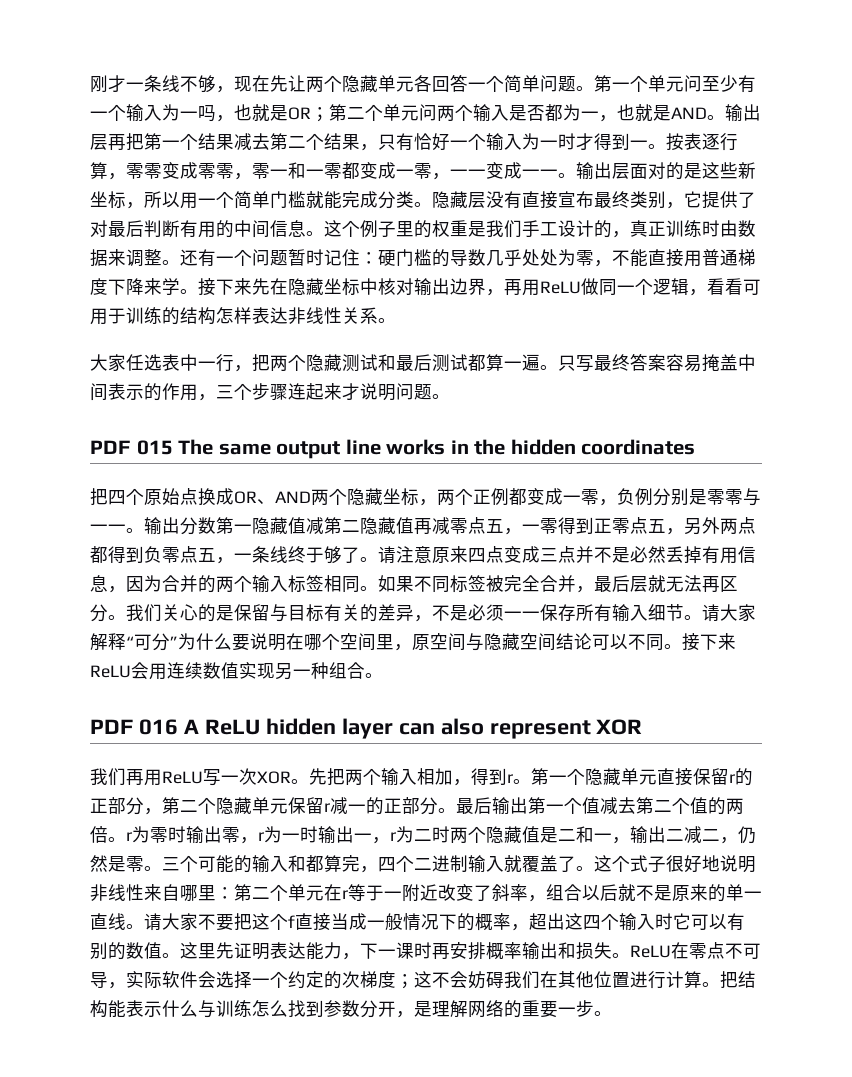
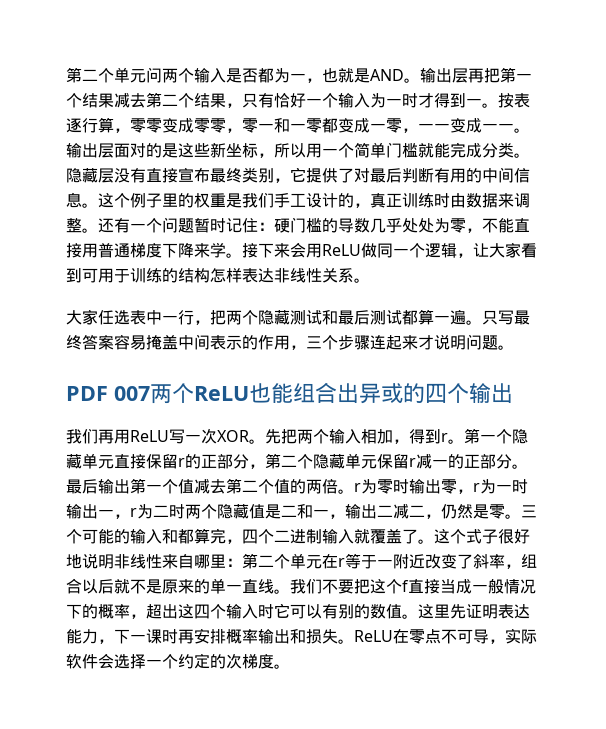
[90,74,756,93] [90,104,329,122] 刚才一条线不够，现在先让两个隐藏单元各回答一个简单问题。第一个单元问至少有一个输入为一吗，也就是OR； -> (66, 75) none
[252,278,522,296] 先在隐藏坐标中核对输出边界，再 -> [290,242,306,258] 会
[707,278,743,295] 看看 -> [473,242,537,258] [66,268,82,283] 让大家看到
[136,439,696,459] [90,488,761,506] [90,517,756,535] [90,546,756,564] [90,575,738,593] [90,604,756,622] [90,633,736,651] [90,662,383,680] [90,718,643,739] 015 The same output line works in the hidden coordinates // 把四个原始点换成OR、AND两个隐藏坐标，两个正例都变成一零，负例分别是零零与一一。输出分数第一隐藏值减第二隐藏值再减零点五，一零得到正零点五，另外两点都得到负零点五，一条线终于够了。请注意原来四点变成三点并不是必然丢掉有用信息，因为合并的两个输入标签相同。如果不同标签被完全合并，最后层就无法再区分。我们关心的是保留与目标有关的差异，不是必须一一保存所有输入细节。请大家解释“可分”为什么要说明在哪个空间里，原空间与隐藏空间结论可以不同。接下来ReLU会用连续数值实现另一种组合。 // PDF 016 A ReLU hidden layer can also represent XOR -> [114,382,513,404] 007两个ReLU也能组合出异或的四个输出
[144,913,198,931] 请大家 -> [290,579,322,594] 我们
[396,971,756,989] [90,1000,594,1018] ；这不会妨碍我们在其他位置进行计算。把结构能表示什么与训练怎么找到参数分开，是理解网络的重要一步 -> (274, 661) none

